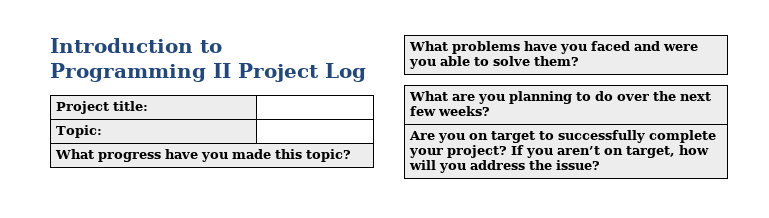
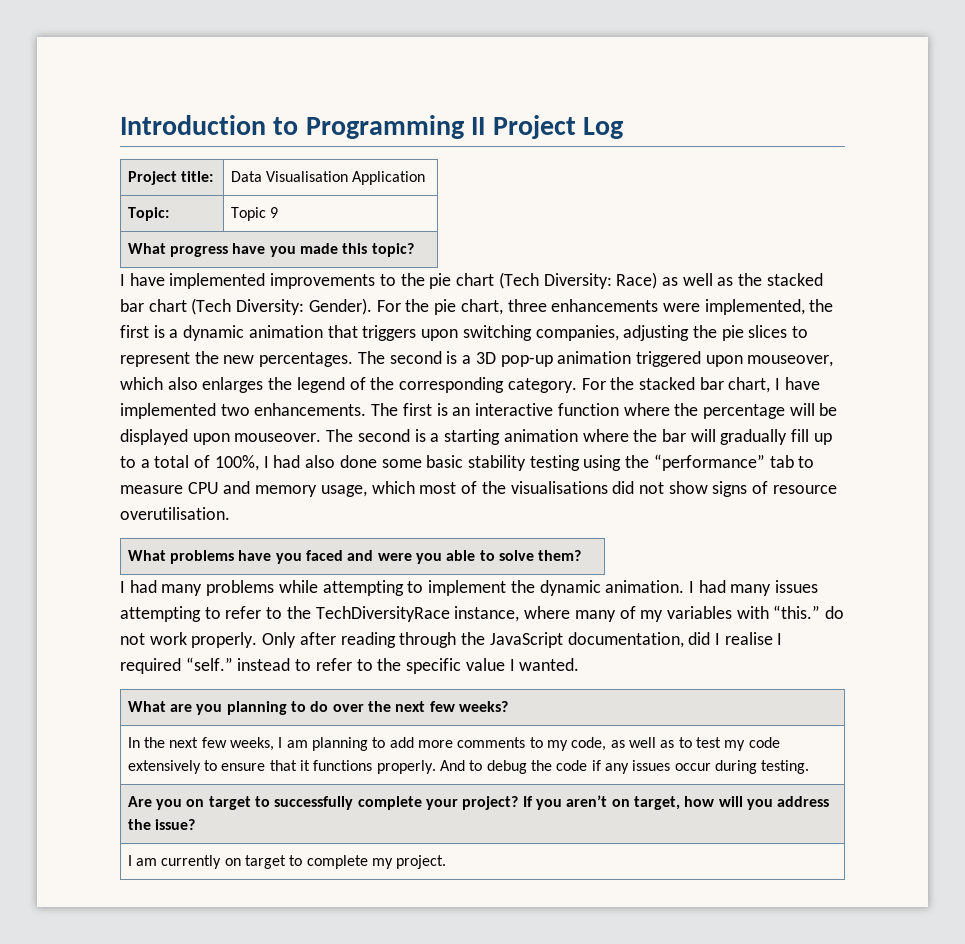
(148, 106) none -> [230,171,426,185] Data Visualisation Application
(102, 131) none -> [230,207,279,221] Topic 9
(351, 155) none -> [120,272,823,289] [120,298,834,315] [120,325,809,341] [120,351,834,367] [120,377,820,393] [120,403,838,419] [120,429,832,445] [120,454,815,471] [120,481,837,497] [120,507,230,520] // I have implemented improvements to the pie chart (Tech Diversity: Race) as well as the stacked bar chart (Tech Diversity: Gender). For the pie chart, three enhancements were implemented, the first is a dynamic animation that triggers upon switching companies, adjusting the pie slices to represent the new percentages. The second is a 3D pop-up animation triggered upon mouseover, which also enlarges the legend of the corresponding category. For the stacked bar chart, I have implemented two enhancements. The first is an interactive function where the percentage will be displayed upon mouseover. The second is a starting animation where the bar will gradually fill up to a total of 100%, I had also done some basic stability testing using the “performance” tab to measure CPU and memory usage, which most of the visualisations did not show signs of resource overutilisation.
(579, 61) none -> [120,580,819,596] [120,605,845,622] [120,632,783,648] [120,657,580,674] // I had many problems while attempting to implement the dynamic animation. I had many issues attempting to refer to the TechDiversityRace instance, where many of my variables with “this.” do not work properly. Only after reading through the JavaScript documentation, did I realise I required “self.” instead to refer to the specific value I wanted.
(490, 111) none -> [127,737,780,751] [127,760,810,774] // In the next few weeks, I am planning to add more comments to my code, as well as to test my code extensively to ensure that it functions properly. And to debug the code if any issues occur during testing.
(600, 165) none -> [127,855,447,869] // I am currently on target to complete my project.

